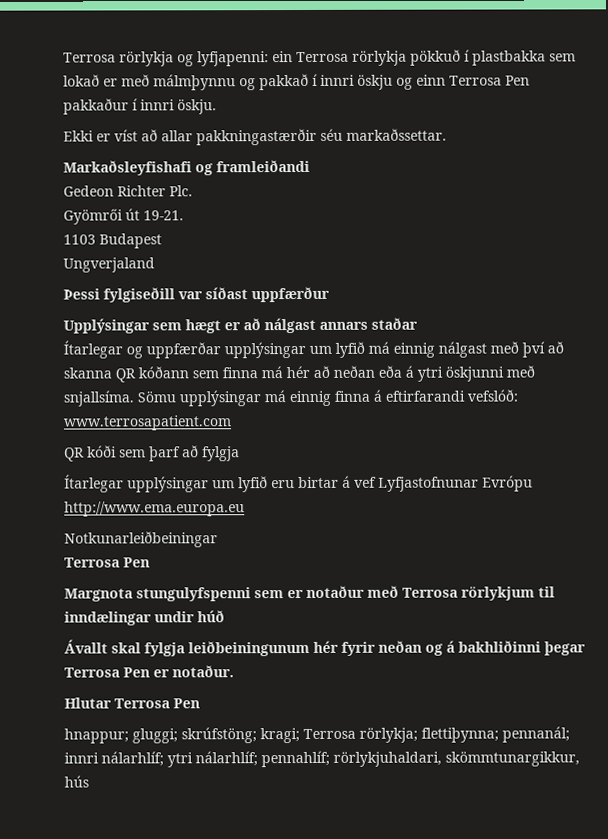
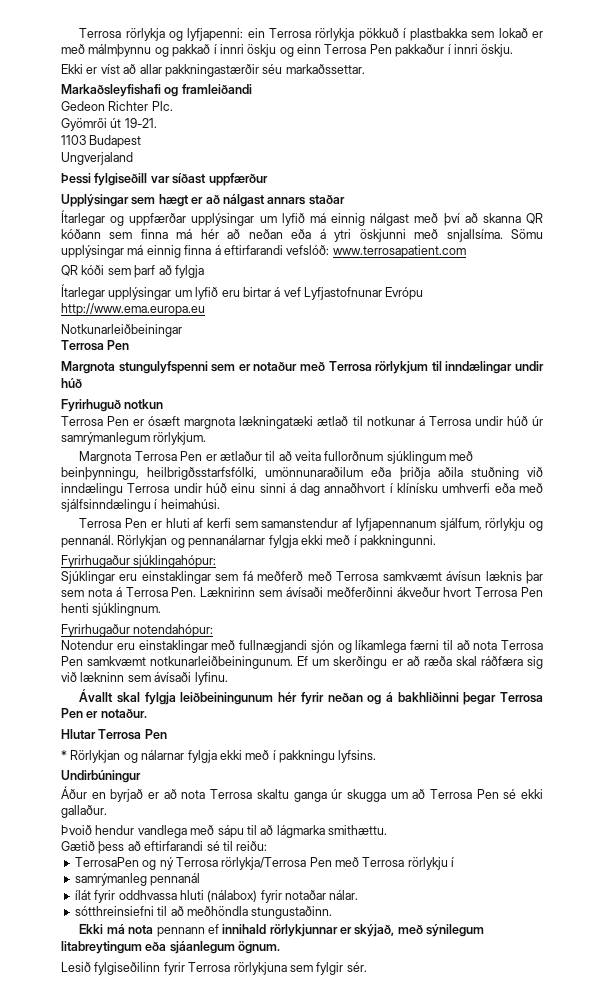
(225, 616) none -> [61,399,164,412] [61,415,544,429] [61,432,207,445] [79,450,474,464] [61,466,544,480] [61,482,544,496] [61,499,220,512] [79,518,543,531] [61,534,436,548] [61,554,217,568] [61,570,543,584] [61,586,543,597] [61,603,162,616] [61,623,214,637] [61,639,543,653] [61,655,543,669] [61,671,228,685] // Fyrirhuguð notkun // Terrosa Pen er ósæft margnota lækningatæki ætlað til notkunar á Terrosa undir húð úr samrýmanlegum rörlykjum. // Margnota Terrosa Pen er ætlaður til að veita fullorðnum sjúklingum með beinþynningu, heilbrigðsstarfsfólki, umönnunaraðilum eða þriðja aðila stuðning við inndælingu Terrosa undir húð einu sinni á dag annaðhvort í klínísku umhverfi eða með sjálfsinndælingu í heimahúsi. // Terrosa Pen er hluti af kerfi sem samanstendur af lyfjapennanum sjálfum, rörlykju og pennanál. Rörlykjan og pennanálarnar fylgja ekki með í pakkningunni. // Fyrirhugaður sjúklingahópur: // Sjúklingar eru einstaklingar sem fá meðferð með Terrosa samkvæmt ávísun læknis þar sem nota á Terrosa Pen. Læknirinn sem ávísaði meðferðinni ákveður hvort Terrosa Pen henti sjúklingnum. // Fyrirhugaður notendahópur: // Notendur eru einstaklingar með fullnægjandi sjón og líkamlega færni til að nota Terrosa Pen samkvæmt notkunarleiðbeiningunum. Ef um skerðingu er að ræða skal ráðfæra sig við lækninn sem ávísaði lyfinu.
[64,726,570,744] [64,750,580,768] [64,775,89,788] hnappur; gluggi; skrúfstöng; kragi; Terrosa rörlykja; flettiþynna; pennanál; innri nálarhlíf; ytri nálarhlíf; pennahlíf; rörlykjuhaldari, skömmtunargikkur, hús -> [61,749,377,763] [61,770,141,783] [61,786,543,802] [61,804,107,818] [61,824,387,838] [61,840,268,854] [74,856,455,870] [74,873,201,886] [74,889,359,903] [74,905,333,919] [79,924,485,937] [61,941,281,954] [61,961,367,975] * Rörlykjan og nálarnar fylgja ekki með í pakkningu lyfsins. // Undirbúningur // Áður en byrjað er að nota Terrosa skaltu ganga úr skugga um að Terrosa Pen sé ekki gallaður. // Þvoið hendur vandlega með sápu til að lágmarka smithættu. // Gætið þess að eftirfarandi sé til reiðu: // TerrosaPen og ný Terrosa rörlykja/Terrosa Pen með Terrosa rörlykju í // samrýmanleg pennanál // ílát fyrir oddhvassa hluti (nálabox) fyrir notaðar nálar. // sótthreinsiefni til að meðhöndla stungustaðinn. // Ekki má nota pennann ef innihald rörlykjunnar er skýjað, með sýnilegum litabreytingum eða sjáanlegum ögnum. // Lesið fylgiseðilinn fyrir Terrosa rörlykjuna sem fylgir sér.

